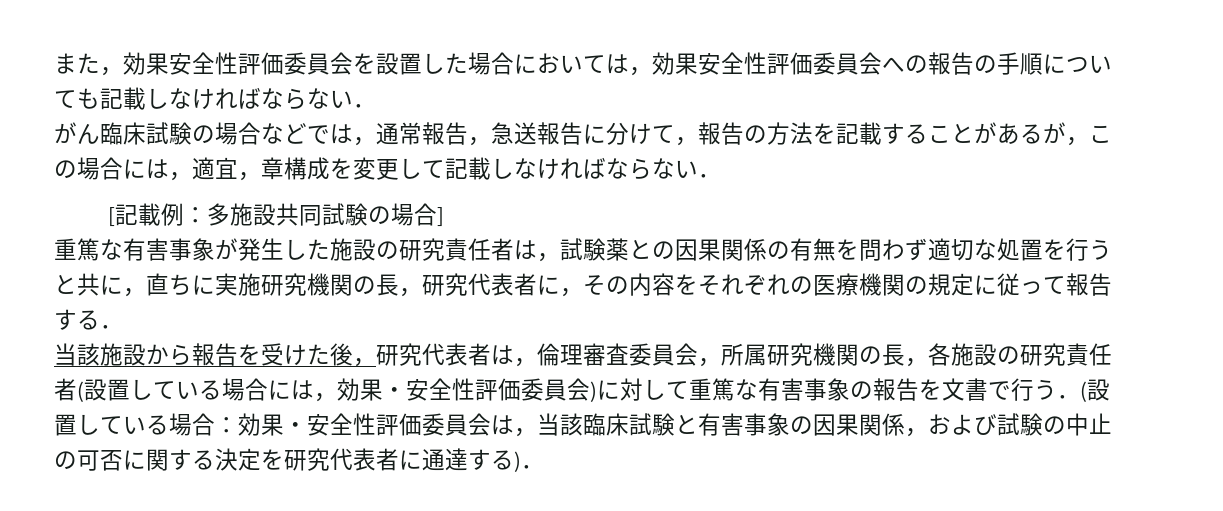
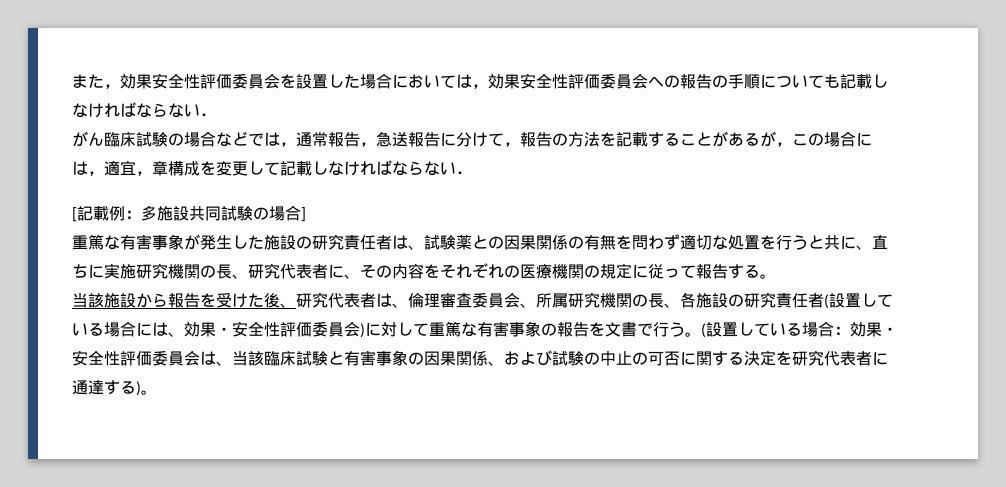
[537,253,560,262] ， -> [408,245,424,250] 、
[123,288,146,297] ， -> [856,245,872,250] 、
[399,273,583,297] ，研究代表者に， -> [232,263,360,279] 、研究代表者に、
[100,325,123,329] ． -> [760,274,776,279] 。
[353,358,376,367] ， -> [280,303,296,308] 、
[514,358,537,367] ， -> [392,303,408,308] 、
[698,358,721,367] ， -> [520,303,536,308] 、
[905,358,928,367] ， -> [664,303,680,308] 、
[314,393,337,402] ， -> [168,332,184,337] 、
[1057,395,1080,399] ． -> [685,332,701,337] 。
[514,428,537,437] ， -> [216,361,232,366] 、
[905,428,928,437] ， -> [488,361,504,366] 、
[521,465,544,469] ． -> [141,390,157,395] 。

